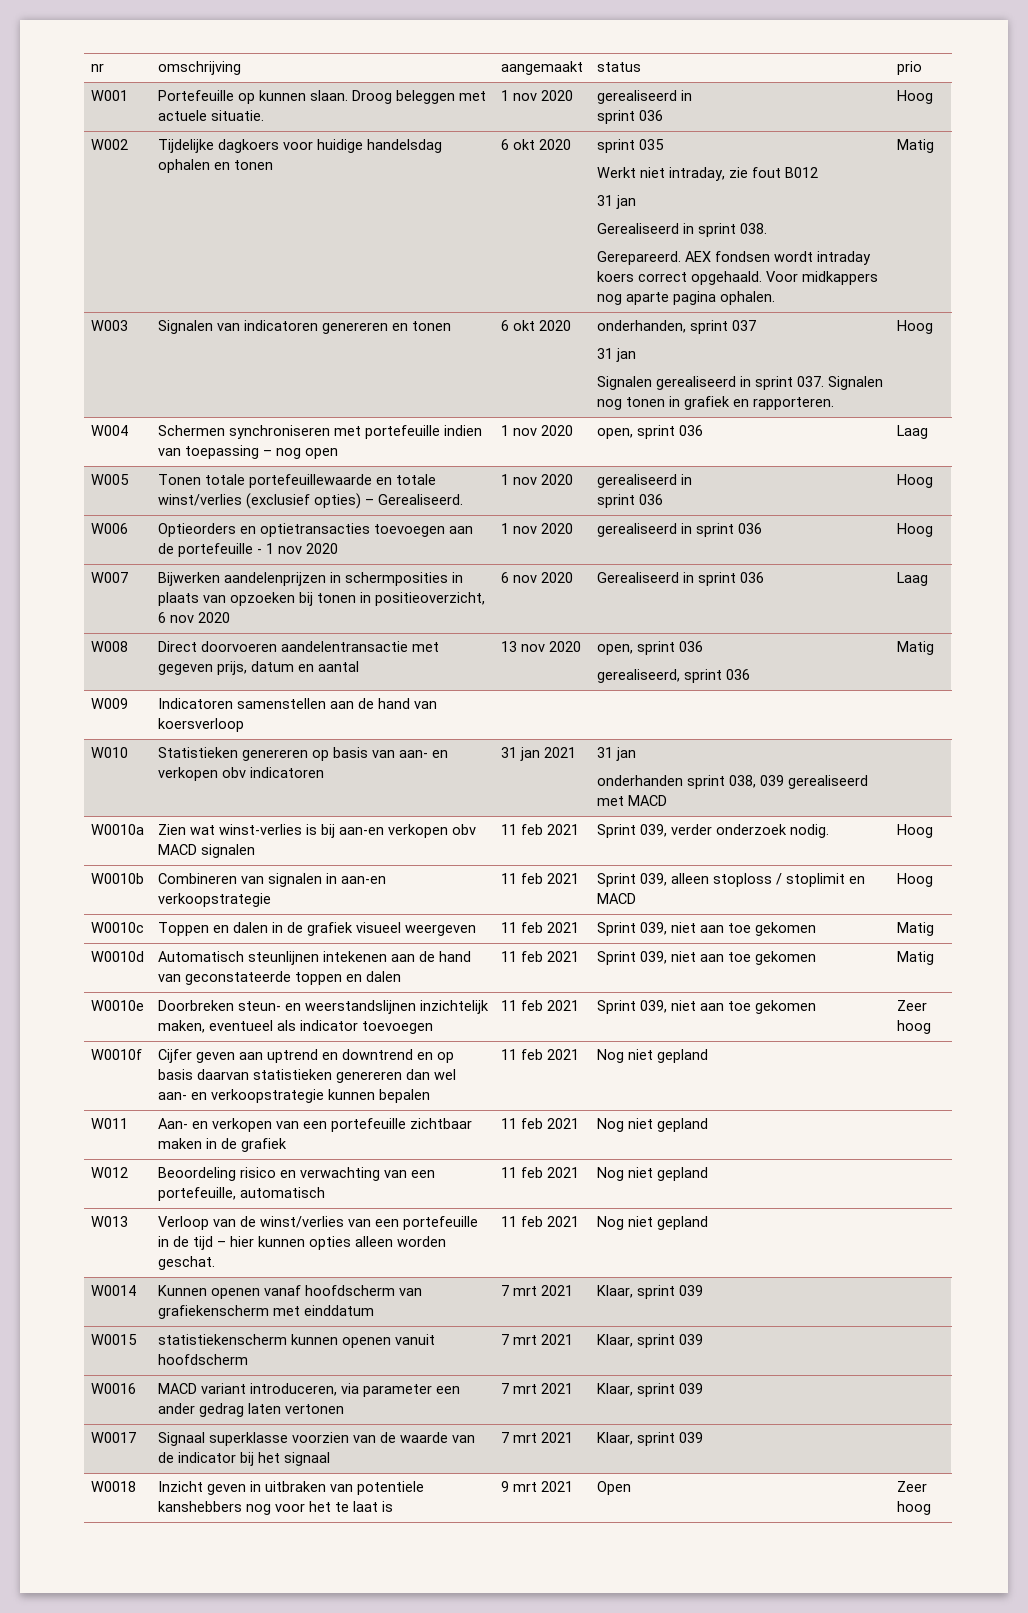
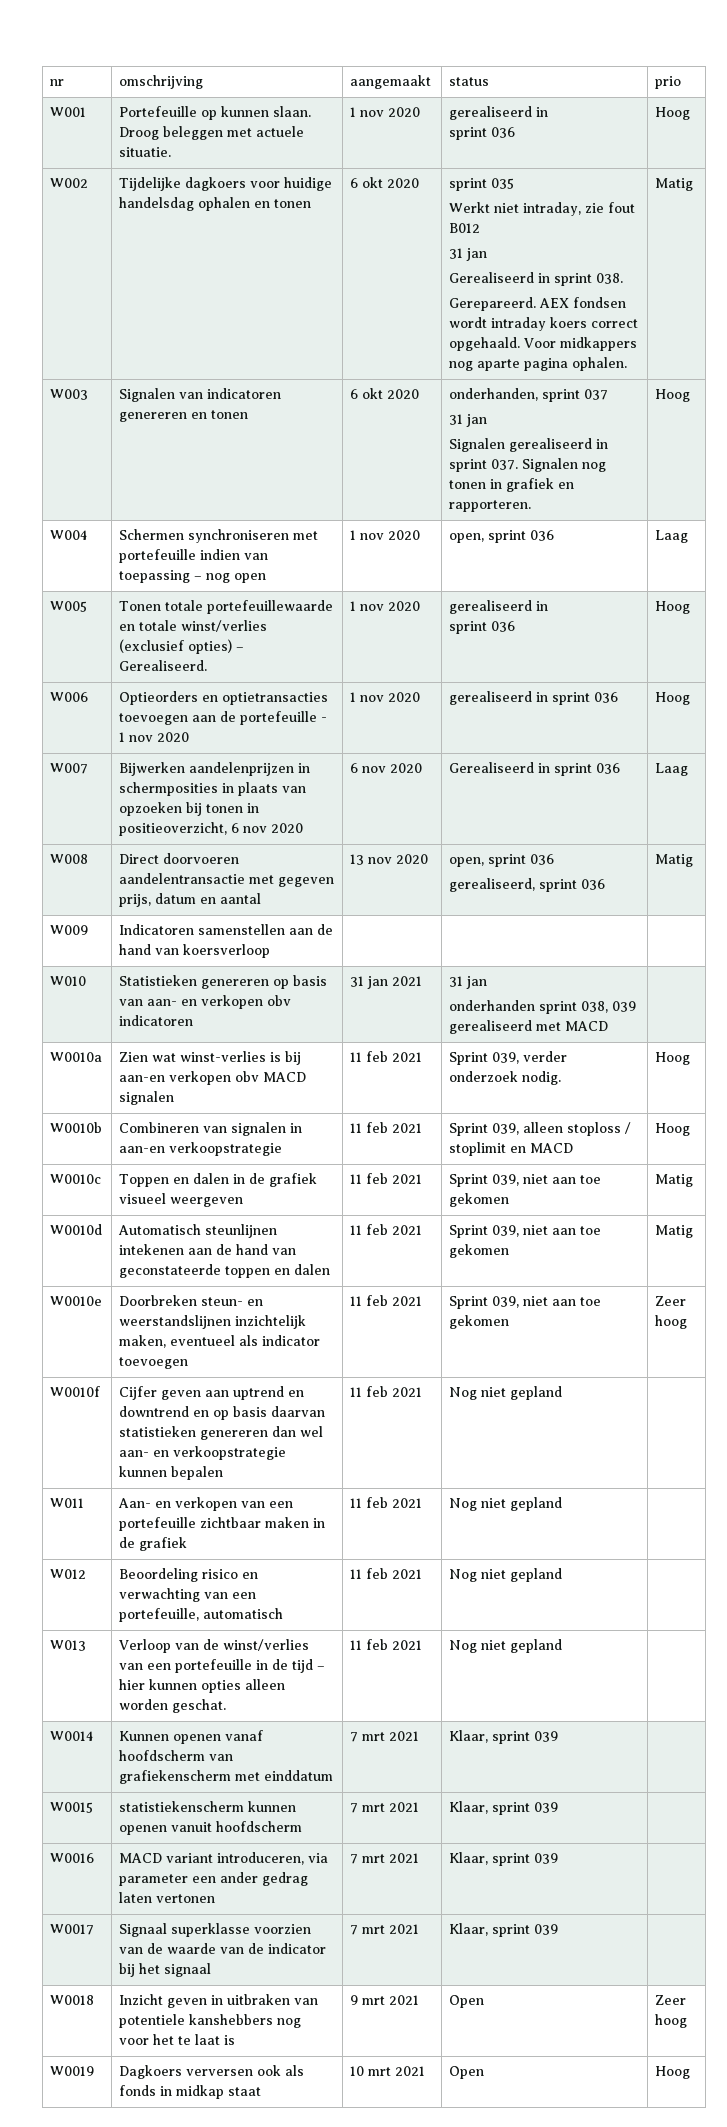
(931, 1508) none -> [50,2066,95,2076] [119,2065,305,2079] [119,2085,262,2099] [350,2066,426,2076] [449,2066,485,2079] [655,2066,691,2079] // W0019 | Dagkoers verversen ook als fonds in midkap staat | 10 mrt 2021 | Open | Hoog

